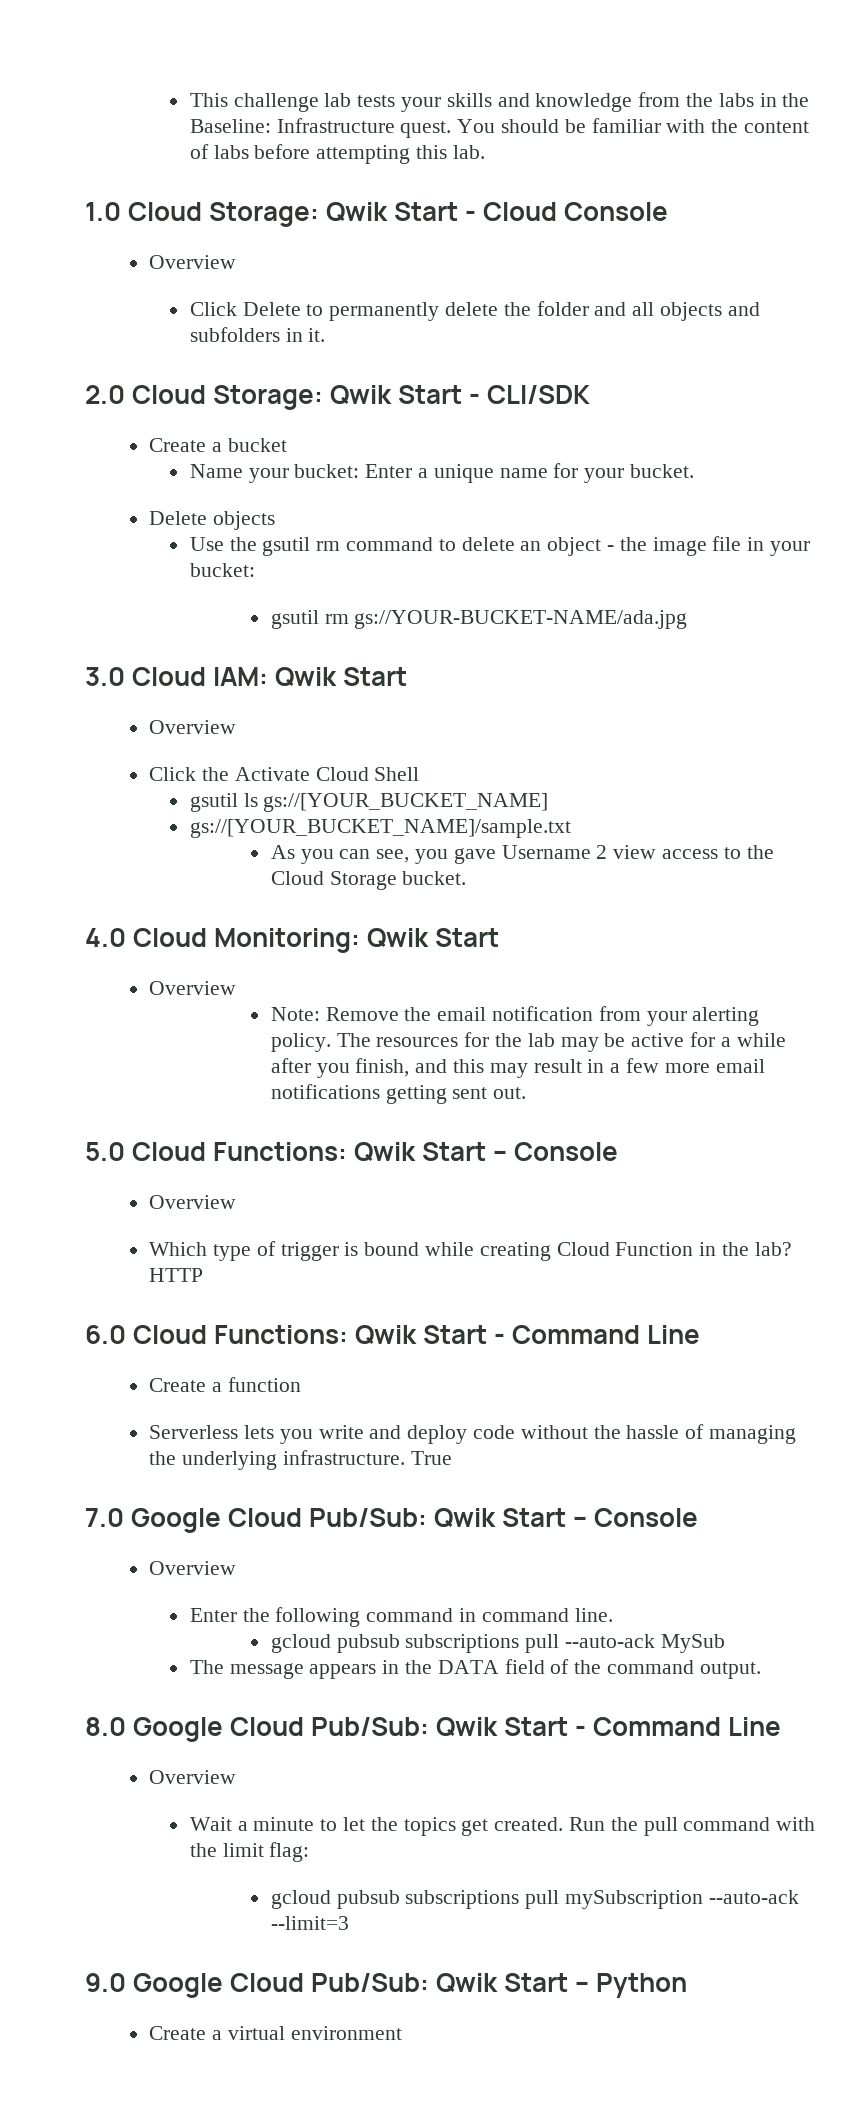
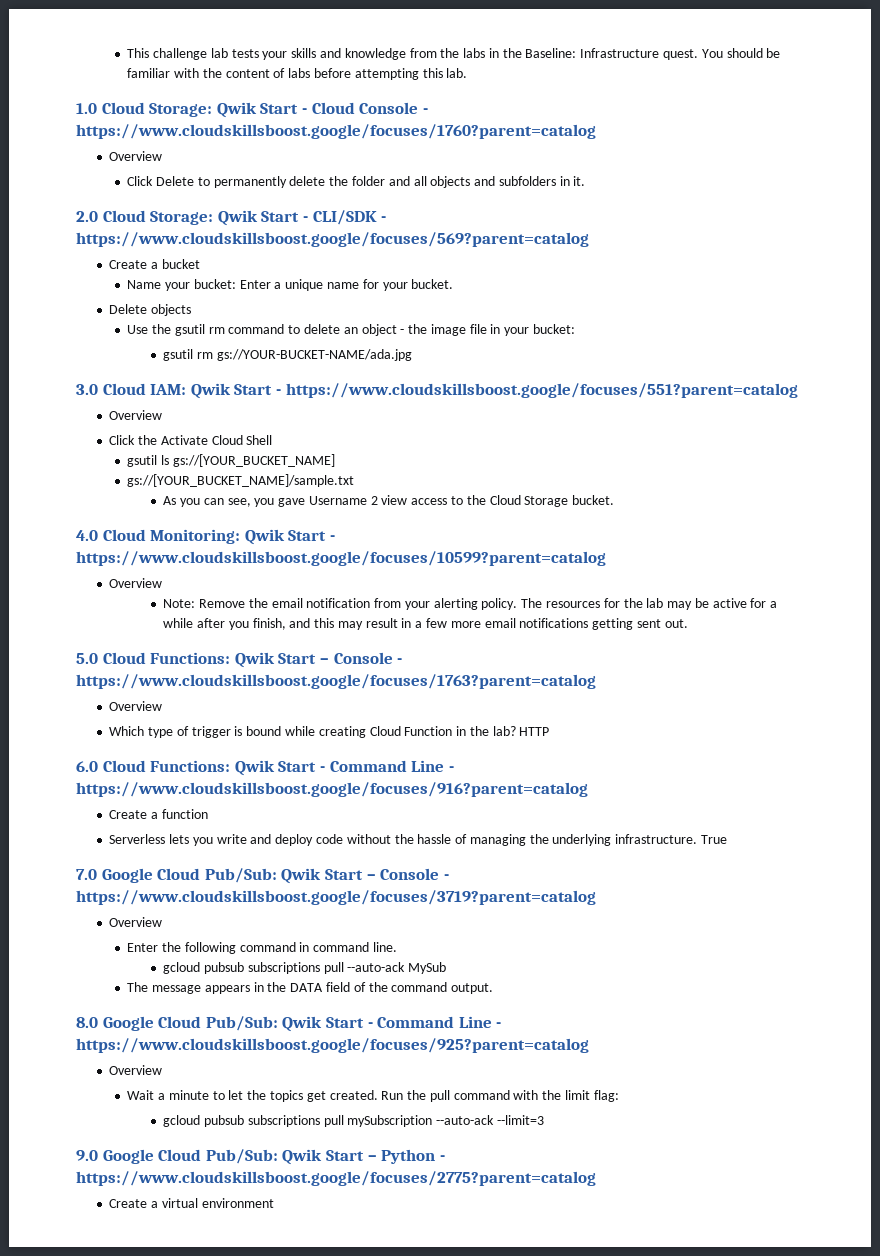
(669, 211) none -> [422,108,428,114] [76,124,596,139] - https://www.cloudskillsboost.google/focuses/1760?parent=catalog
(591, 394) none -> [381,216,387,222] [76,232,589,247] - https://www.cloudskillsboost.google/focuses/569?parent=catalog
(408, 676) none -> [275,383,798,398] - https://www.cloudskillsboost.google/focuses/551?parent=catalog
(500, 937) none -> [329,535,335,541] [76,551,606,566] - https://www.cloudskillsboost.google/focuses/10599?parent=catalog
(619, 1151) none -> [397,658,403,664] [76,674,596,689] - https://www.cloudskillsboost.google/focuses/1763?parent=catalog
(701, 1334) none -> [448,766,454,772] [76,782,588,797] - https://www.cloudskillsboost.google/focuses/916?parent=catalog
(699, 1517) none -> [443,874,449,880] [76,890,596,905] - https://www.cloudskillsboost.google/focuses/3719?parent=catalog
(782, 1726) none -> [496,1022,502,1028] [76,1038,589,1053] - https://www.cloudskillsboost.google/focuses/925?parent=catalog
(688, 1985) none -> [439,1155,445,1161] [76,1171,596,1186] - https://www.cloudskillsboost.google/focuses/2775?parent=catalog

